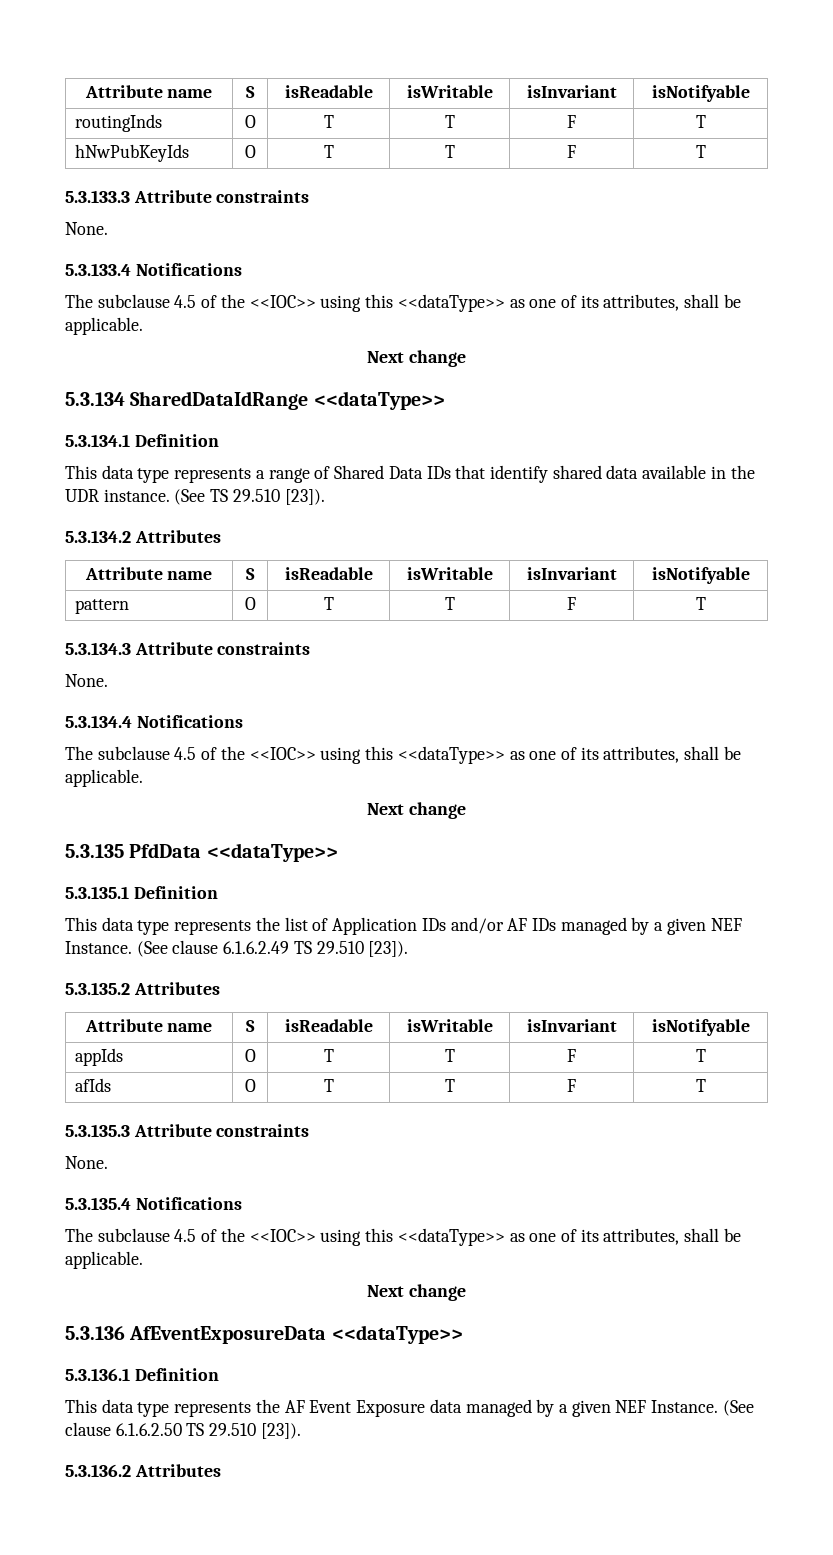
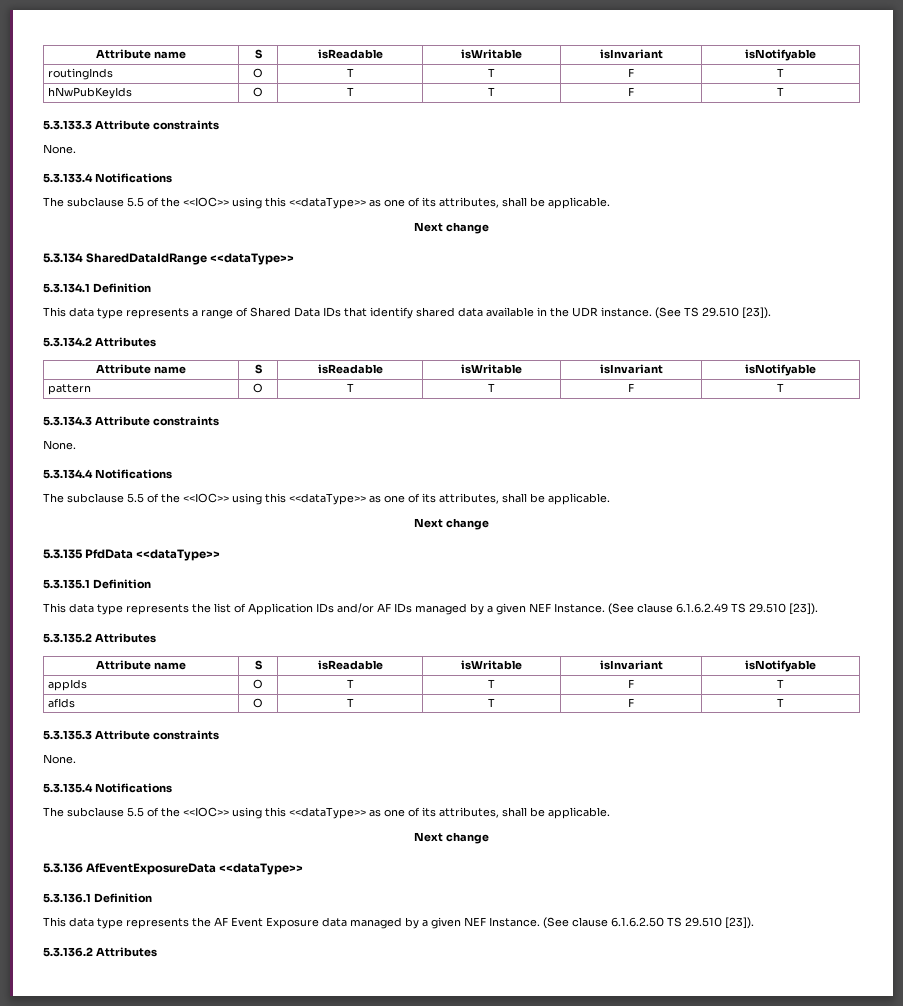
[174,295,197,308] 4.5 -> [127,197,144,207] 5.5
[174,747,197,760] 4.5 -> [127,493,144,503] 5.5
[174,1229,197,1242] 4.5 -> [127,807,144,817] 5.5

